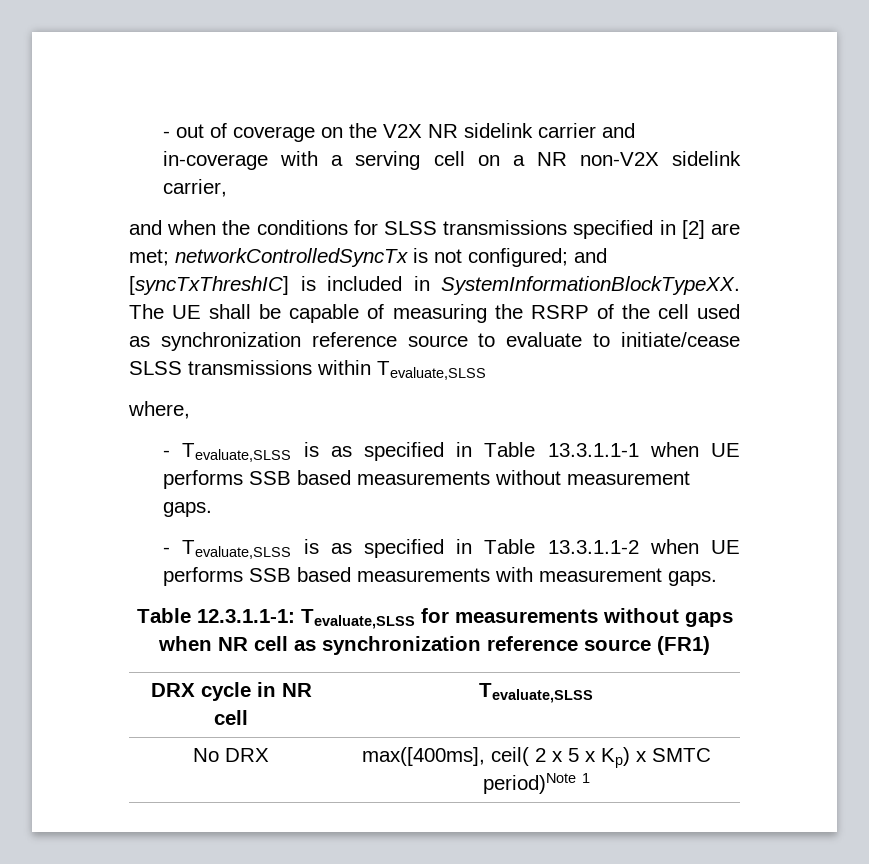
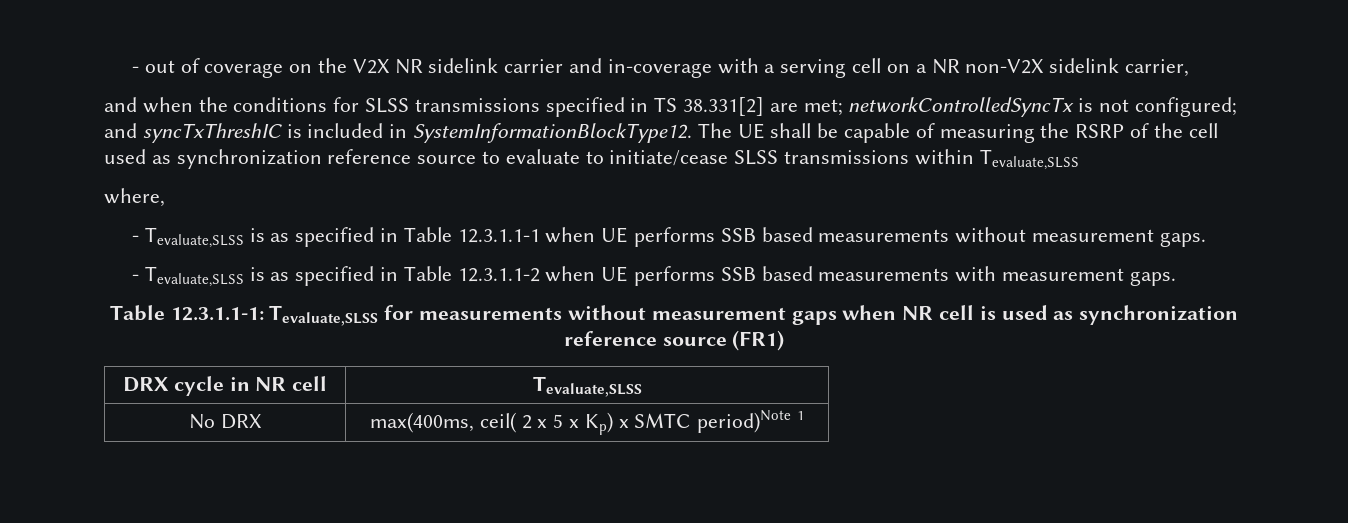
[681,220,705,239] [2] -> [654,97,765,116] TS 38.331[2]
[129,276,289,295] [syncTxThreshIC] -> [142,123,282,143] syncTxThreshIC
[441,276,740,295] SystemInformationBlockTypeXX. -> [413,123,693,143] SystemInformationBlockType12.
[547,443,639,457] 13.3.1.1-1 -> [457,229,540,243] 12.3.1.1-1
[547,540,639,554] 13.3.1.1-2 -> [457,268,540,282] 12.3.1.1-2
(679, 615) none -> [651,307,786,320] measurement
(288, 643) none -> [979,305,1048,320] is used
[361,747,485,766] max([400ms], -> [369,412,474,433] max(400ms,

